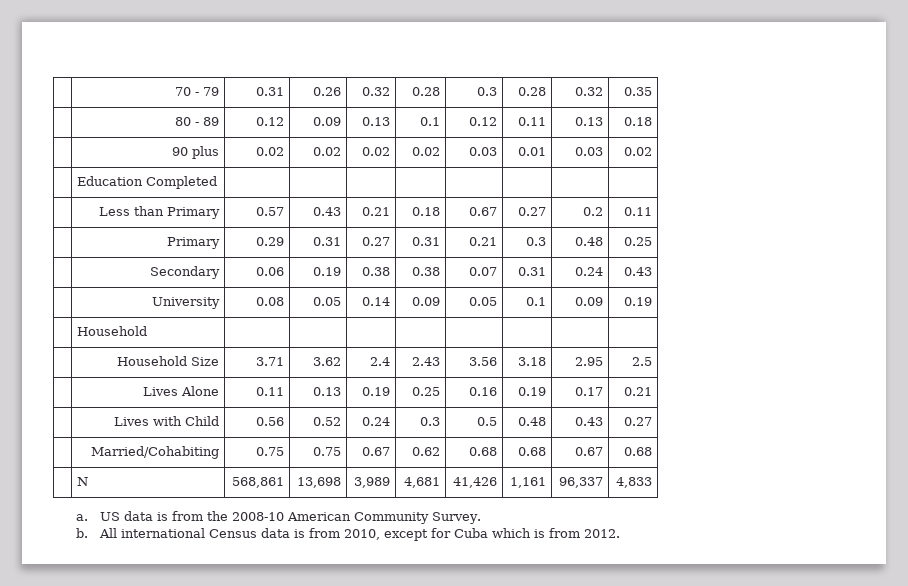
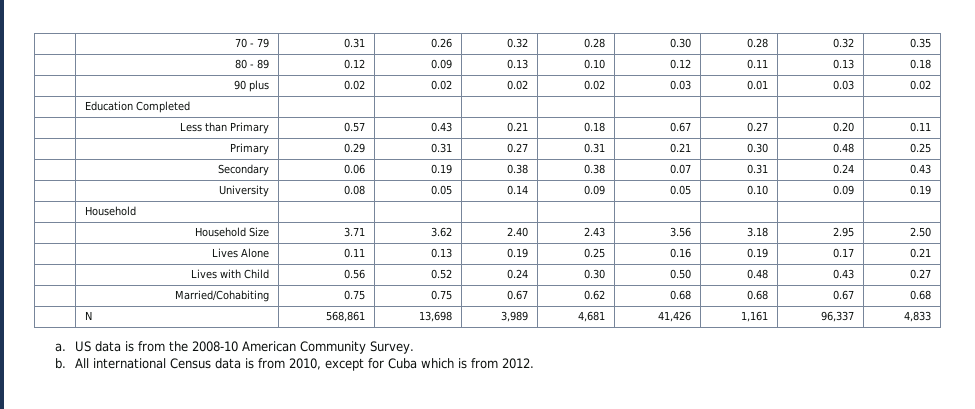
[476,87,497,96] 0.3 -> [670,38,692,48] 0.30
[419,117,440,126] 0.1 -> [584,59,606,69] 0.10
[582,207,603,216] 0.2 -> [833,122,855,132] 0.20
[525,237,546,246] 0.3 -> [747,143,769,153] 0.30
[525,297,546,306] 0.1 -> [747,185,769,195] 0.10
[369,357,390,366] 2.4 -> [507,227,529,237] 2.40
[631,357,652,366] 2.5 -> [910,227,932,237] 2.50
[419,417,440,426] [476,417,497,426] 0.3 | 0.5 -> [584,269,606,279] [670,269,692,279] 0.30 | 0.50

